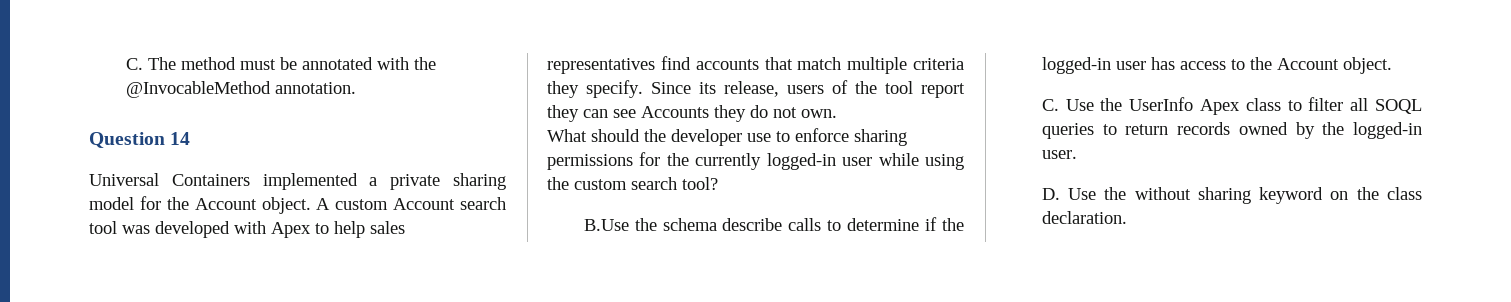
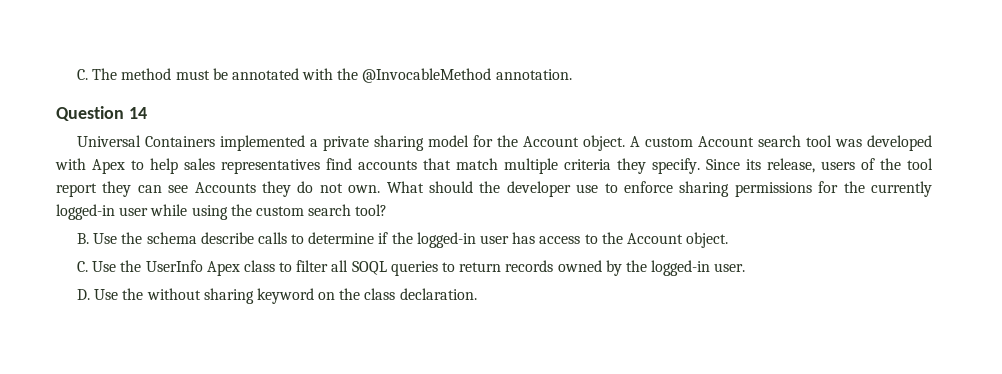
(837, 113) // -> (381, 189) none
[583,219,629,231] B.Use -> [77,233,118,244] B. Use

